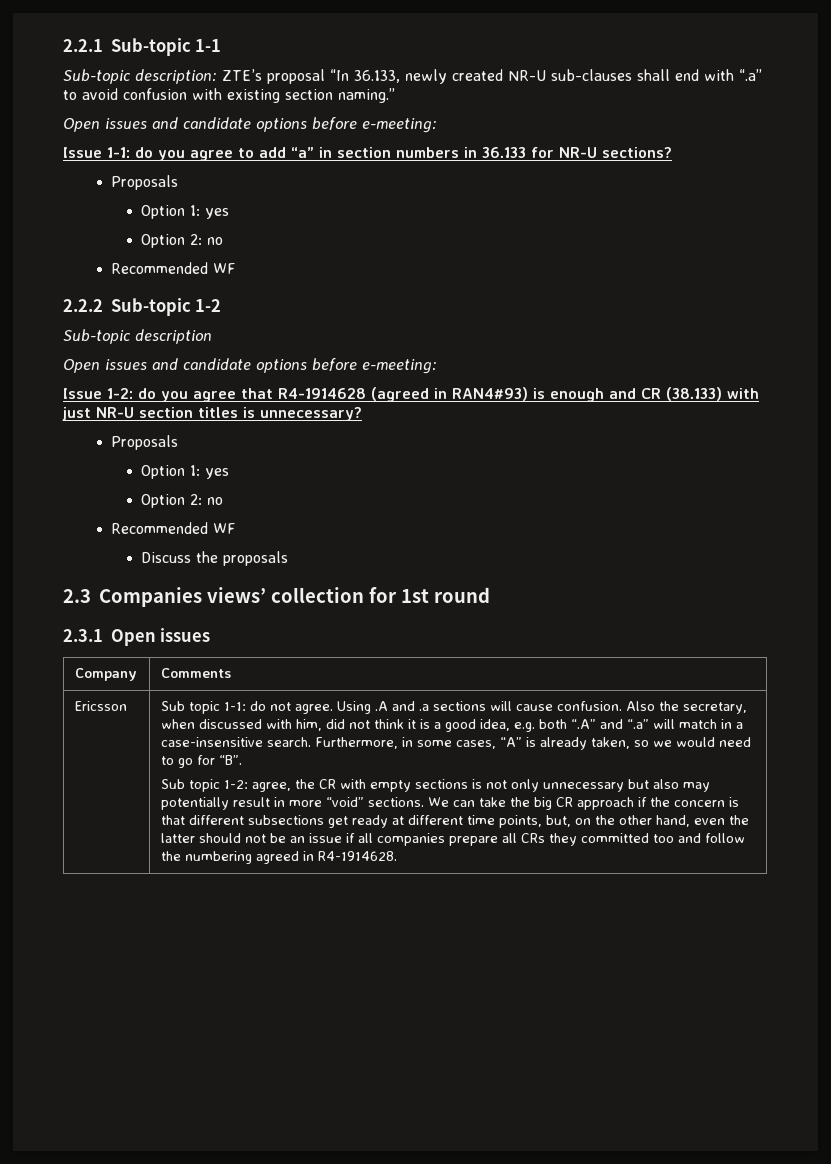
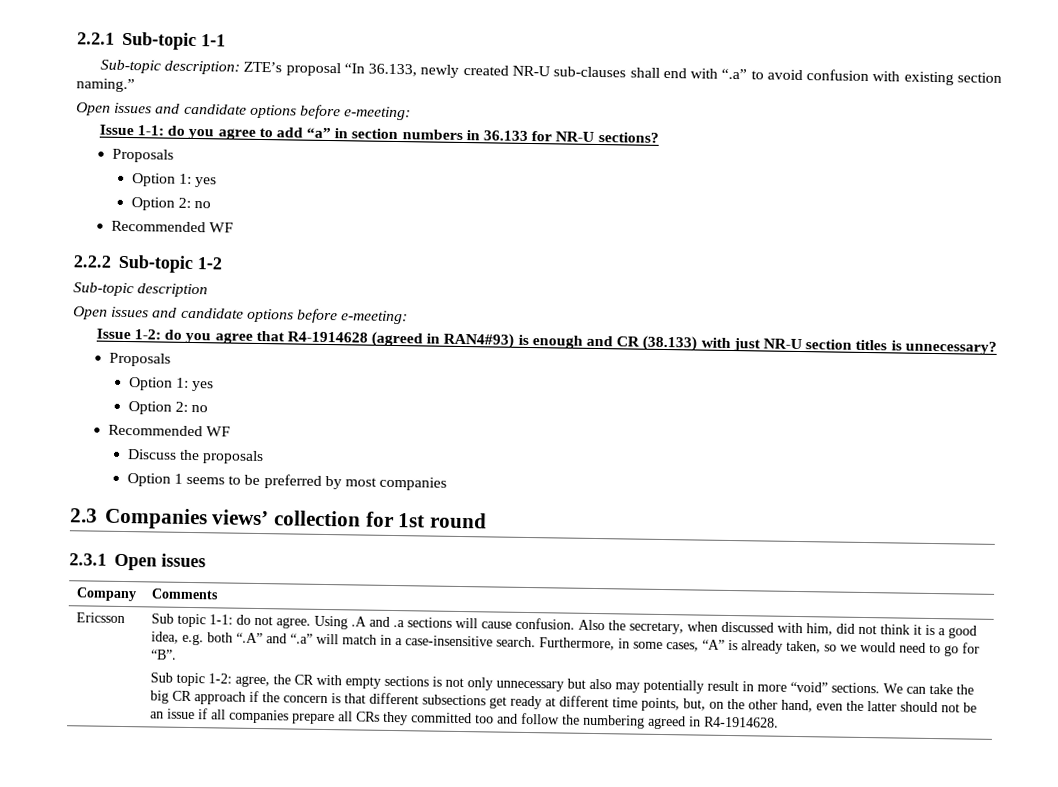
(289, 558) none -> [126,473,448,491] // Option 1 seems to be preferred by most companies

